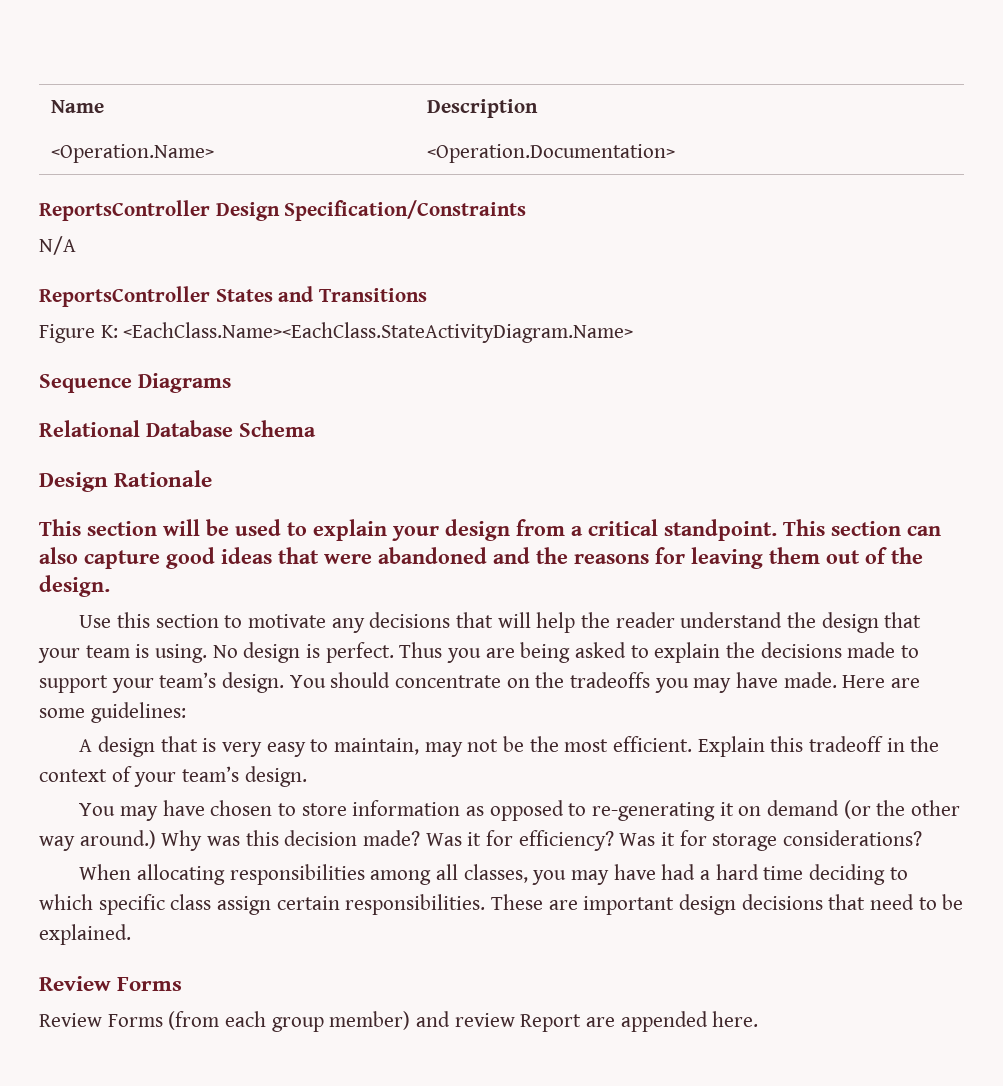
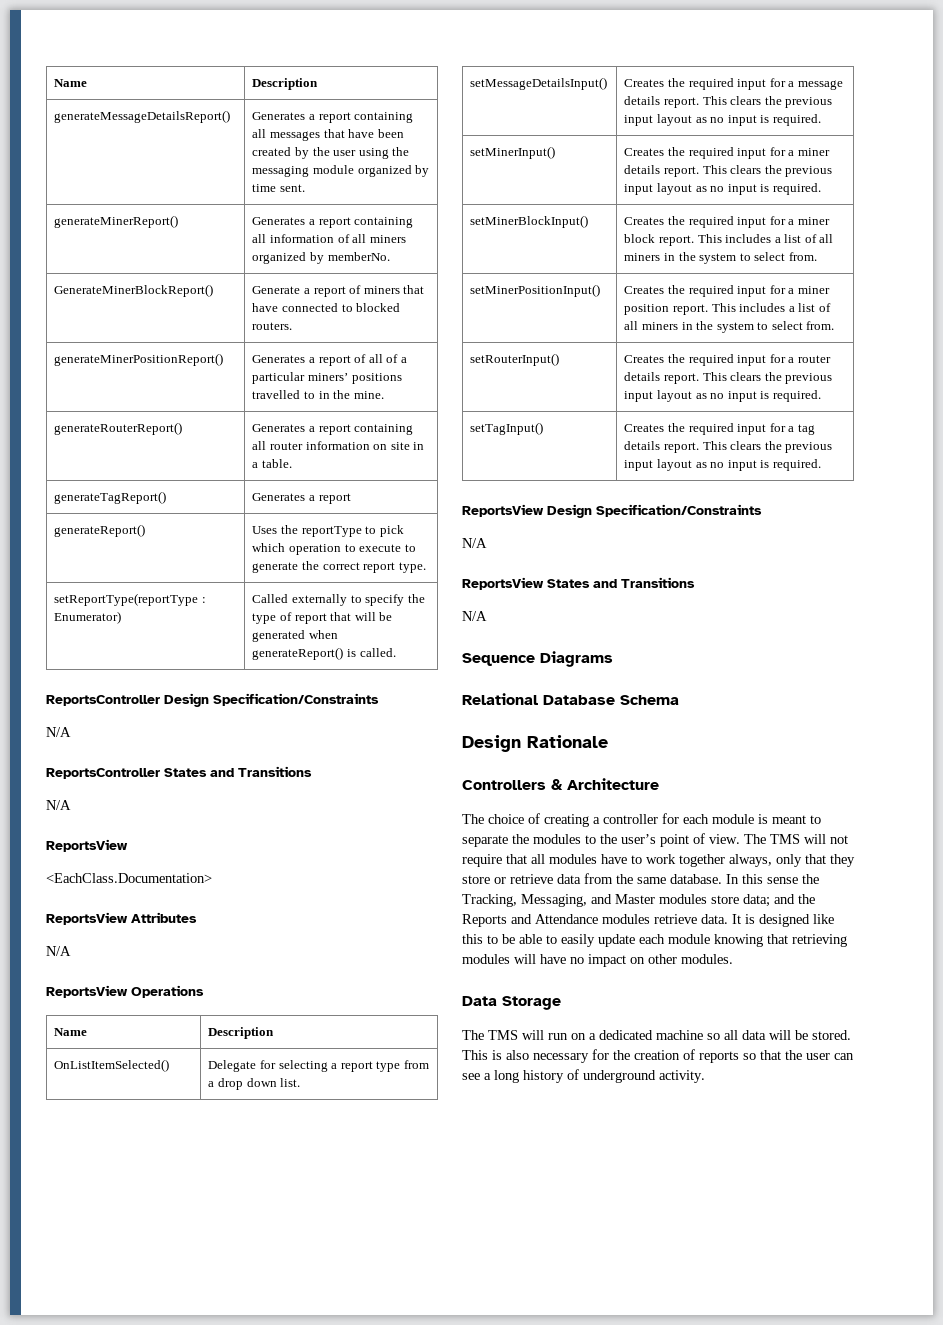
[50,100,104,113] [426,99,538,118] [50,144,214,163] [426,144,675,163] Name | Description // <Operation.Name> | <Operation.Documentation> -> [54,79,88,87] [252,78,319,90] [54,110,231,123] [252,112,414,123] [252,129,404,141] [252,147,410,159] [252,165,430,177] [252,184,305,192] [54,215,179,228] [252,217,414,228] [252,234,406,243] [252,252,390,264] [54,284,214,297] [252,285,425,297] [252,303,401,312] [252,322,293,330] [54,353,224,366] [252,354,407,366] [252,372,402,384] [252,390,384,399] [54,422,183,435] [252,424,414,435] [252,441,425,450] [252,459,292,468] [54,491,167,504] [252,493,351,504] [54,524,146,537] [252,525,404,537] [252,543,416,555] [252,561,426,573] [54,593,206,606] [54,611,122,624] [252,594,425,606] [252,612,393,624] [252,630,338,642] [252,647,396,660] Name | Description // generateMessageDetailsReport() | Generates a report containing all messages that have been created by the user using the messaging module organized by time sent. // generateMinerReport() | Generates a report containing all information of all miners organized by memberNo. // GenerateMinerBlockReport() | Generate a report of miners that have connected to blocked routers. // generateMinerPositionReport() | Generates a report of all of a particular miners’ positions travelled to in the mine. // generateRouterReport() | Generates a report containing all router information on site in a table. // generateTagReport() | Generates a report // generateReport() | Uses the reportType to pick which operation to execute to generate the correct report type. // setReportType(reportType : Enumerator) | Called externally to specify the type of report that will be generated when generateReport() is called.
[39,322,634,343] Figure K: <EachClass.Name><EachClass.StateActivityDiagram.Name> -> [46,800,71,810] [46,839,128,852] [46,873,212,883] [46,912,197,925] [46,946,71,956] [46,985,204,998] [54,1028,88,1036] [208,1027,275,1039] [54,1059,170,1072] [208,1060,429,1072] [208,1078,301,1090] [470,77,608,90] [624,78,843,90] [624,96,833,108] [624,114,821,126] [470,146,556,159] [624,147,830,159] [624,165,833,177] [624,183,821,195] [470,215,589,228] [624,216,830,228] [624,234,834,246] [624,252,817,264] [470,284,601,297] [624,285,830,297] [624,303,831,315] [624,321,835,333] [470,353,560,366] [624,354,831,366] [624,372,833,384] [624,390,821,402] [470,422,544,435] [624,423,815,435] [624,441,833,453] [624,459,821,471] [462,504,762,518] [462,538,487,548] [462,577,695,590] [462,611,487,621] N/A // ReportsView // <EachClass.Documentation> // ReportsView Attributes // N/A // ReportsView Operations // Name | Description // OnListItemSelected() | Delegate for selecting a report type from a drop down list. // setMessageDetailsInput() | Creates the required input for a message details report. This clears the previous input layout as no input is required. // setMinerInput() | Creates the required input for a miner details report. This clears the previous input layout as no input is required. // setMinerBlockInput() | Creates the required input for a miner block report. This includes a list of all miners in the system to select from. // setMinerPositionInput() | Creates the required input for a miner position report. This includes a list of all miners in the system to select from. // setRouterInput() | Creates the required input for a router details report. This clears the previous input layout as no input is required. // setTagInput() | Creates the required input for a tag details report. This clears the previous input layout as no input is required. // ReportsView Design Specification/Constraints // N/A // ReportsView States and Transitions // N/A
[39,519,941,541] [39,547,923,569] [39,575,110,597] [79,612,922,633] [38,642,920,663] [39,672,921,693] [39,702,186,723] [79,736,940,757] [39,766,307,787] [79,800,961,821] [39,830,923,851] [79,864,908,885] [39,894,964,915] [39,924,131,945] [39,976,183,991] [39,1011,759,1032] This section will be used to explain your design from a critical standpoint. This section can also capture good ideas that were abandoned and the reasons for leaving them out of the design. // Use this section to motivate any decisions that will help the reader understand the design that your team is using. No design is perfect. Thus you are being asked to explain the decisions made to support your team’s design. You should concentrate on the tradeoffs you may have made. Here are some guidelines: // A design that is very easy to maintain, may not be the most efficient. Explain this tradeoff in the context of your team’s design. // You may have chosen to store information as opposed to re-generating it on demand (or the other way around.) Why was this decision made? Was it for efficiency? Was it for storage considerations? // When allocating responsibilities among all classes, you may have had a hard time deciding to which specific class assign certain responsibilities. These are important design decisions that need to be explained. // Review Forms // Review Forms (from each group member) and review Report are appended here. -> [462,778,659,790] [462,813,821,827] [462,833,848,847] [462,854,855,867] [462,873,819,884] [462,894,815,907] [462,914,834,927] [462,934,847,947] [462,954,733,967] [462,996,561,1010] [462,1030,851,1040] [462,1049,854,1063] [462,1069,705,1083] Controllers & Architecture // The choice of creating a controller for each module is meant to separate the modules to the user’s point of view. The TMS will not require that all modules have to work together always, only that they store or retrieve data from the same database. In this sense the Tracking, Messaging, and Master modules store data; and the Reports and Attendance modules retrieve data. It is designed like this to be able to easily update each module knowing that retrieving modules will have no impact on other modules. // Data Storage // The TMS will run on a dedicated machine so all data will be stored. This is also necessary for the creation of reports so that the user can see a long history of underground activity.

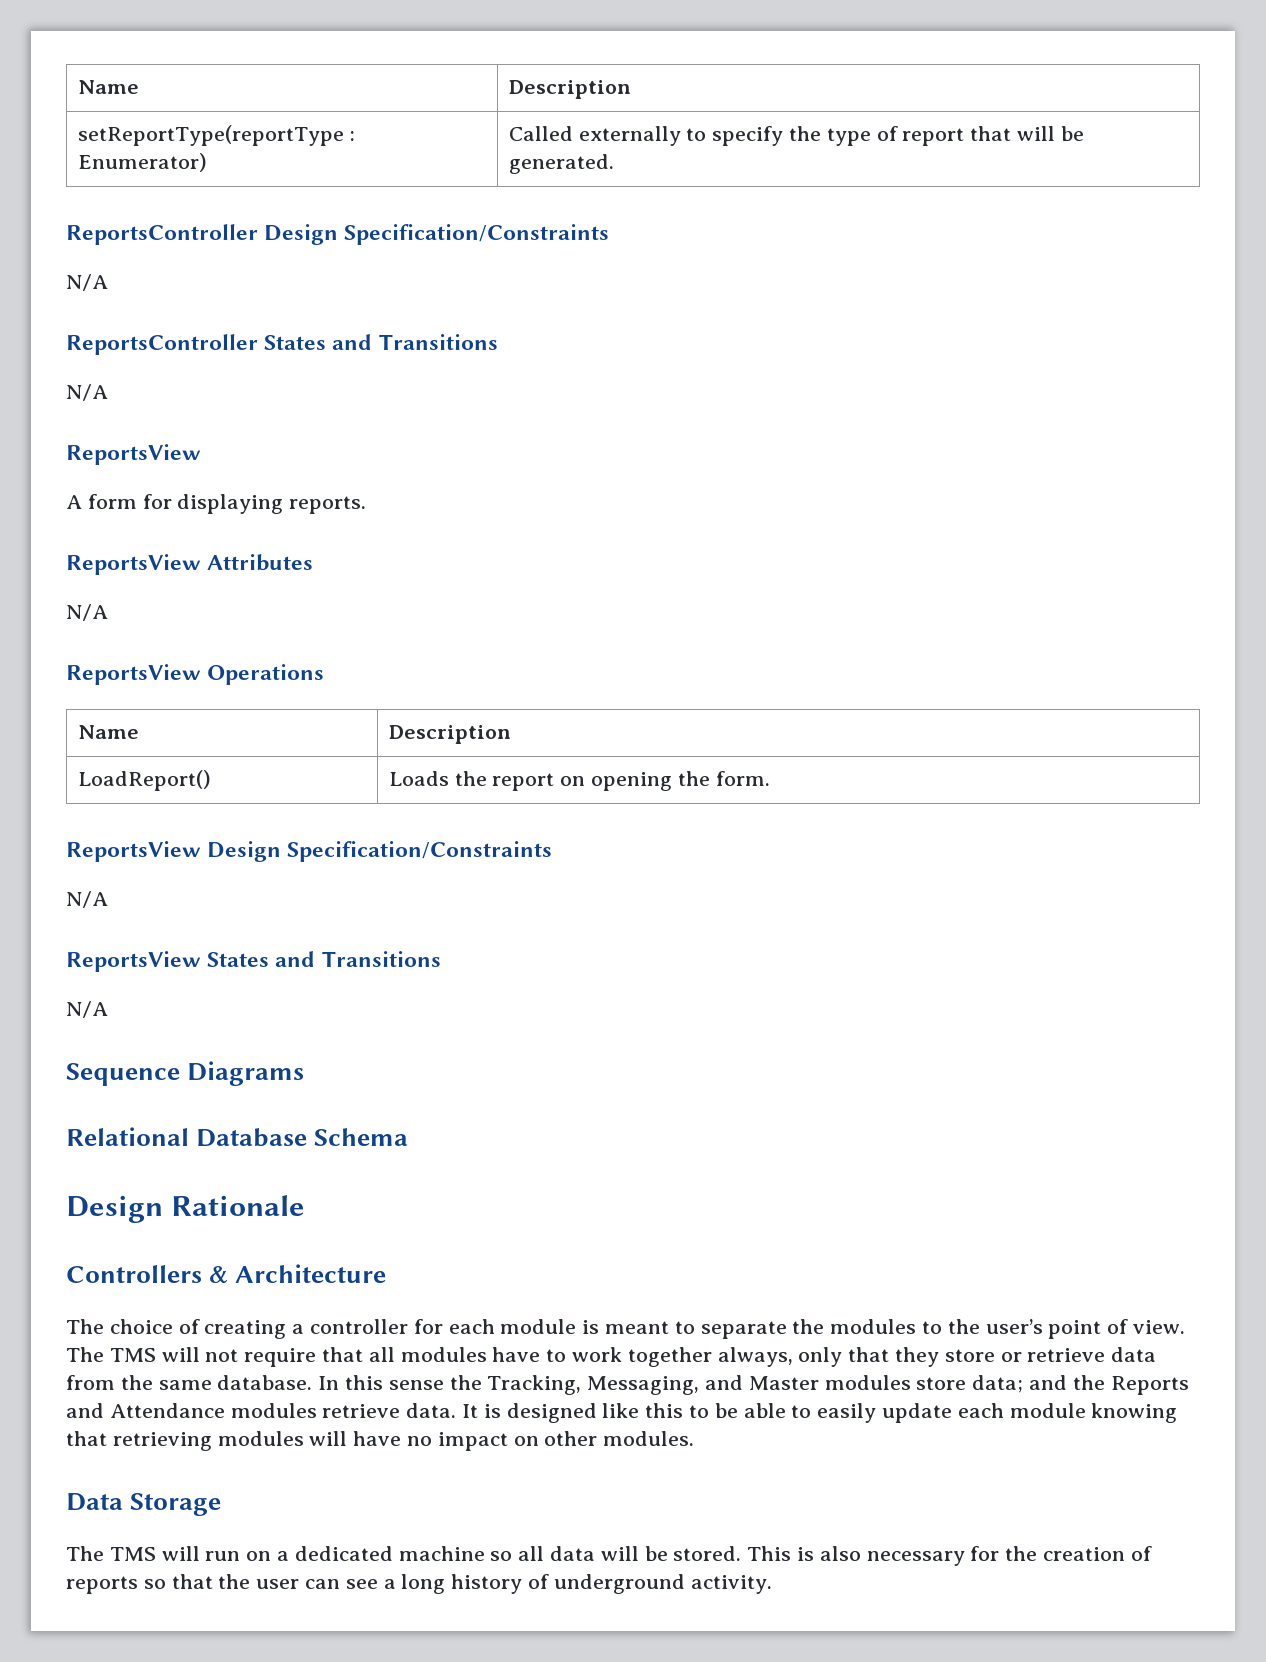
[54,79,88,87] [252,78,319,90] [54,110,231,123] [252,112,414,123] [252,129,404,141] [252,147,410,159] [252,165,430,177] [252,184,305,192] [54,215,179,228] [252,217,414,228] [252,234,406,243] [252,252,390,264] [54,284,214,297] [252,285,425,297] [252,303,401,312] [252,322,293,330] [54,353,224,366] [252,354,407,366] [252,372,402,384] [252,390,384,399] [54,422,183,435] [252,424,414,435] [252,441,425,450] [252,459,292,468] [54,491,167,504] [252,493,351,504] [54,524,146,537] [252,525,404,537] [252,543,416,555] [252,561,426,573] Name | Description // generateMessageDetailsReport() | Generates a report containing all messages that have been created by the user using the messaging module organized by time sent. // generateMinerReport() | Generates a report containing all information of all miners organized by memberNo. // GenerateMinerBlockReport() | Generate a report of miners that have connected to blocked routers. // generateMinerPositionReport() | Generates a report of all of a particular miners’ positions travelled to in the mine. // generateRouterReport() | Generates a report containing all router information on site in a table. // generateTagReport() | Generates a report // generateReport() | Uses the reportType to pick which operation to execute to generate the correct report type. -> [77,80,139,94] [508,80,631,99] Name | Description
[252,630,338,642] [252,647,396,660] generated when generateReport() is called. -> [508,154,614,174] generated.
[46,873,212,883] <EachClass.Documentation> -> [66,494,367,514] A form for displaying reports.
[54,1059,170,1072] [208,1060,429,1072] [208,1078,301,1090] [470,77,608,90] [624,78,843,90] [624,96,833,108] [624,114,821,126] [470,146,556,159] [624,147,830,159] [624,165,833,177] [624,183,821,195] [470,215,589,228] [624,216,830,228] [624,234,834,246] [624,252,817,264] [470,284,601,297] [624,285,830,297] [624,303,831,315] [624,321,835,333] [470,353,560,366] [624,354,831,366] [624,372,833,384] [624,390,821,402] [470,422,544,435] [624,423,815,435] [624,441,833,453] [624,459,821,471] OnListItemSelected() | Delegate for selecting a report type from a drop down list. // setMessageDetailsInput() | Creates the required input for a message details report. This clears the previous input layout as no input is required. // setMinerInput() | Creates the required input for a miner details report. This clears the previous input layout as no input is required. // setMinerBlockInput() | Creates the required input for a miner block report. This includes a list of all miners in the system to select from. // setMinerPositionInput() | Creates the required input for a miner position report. This includes a list of all miners in the system to select from. // setRouterInput() | Creates the required input for a router details report. This clears the previous input layout as no input is required. // setTagInput() | Creates the required input for a tag details report. This clears the previous input layout as no input is required. -> [77,770,211,791] [388,771,770,791] LoadReport() | Loads the report on opening the form.

